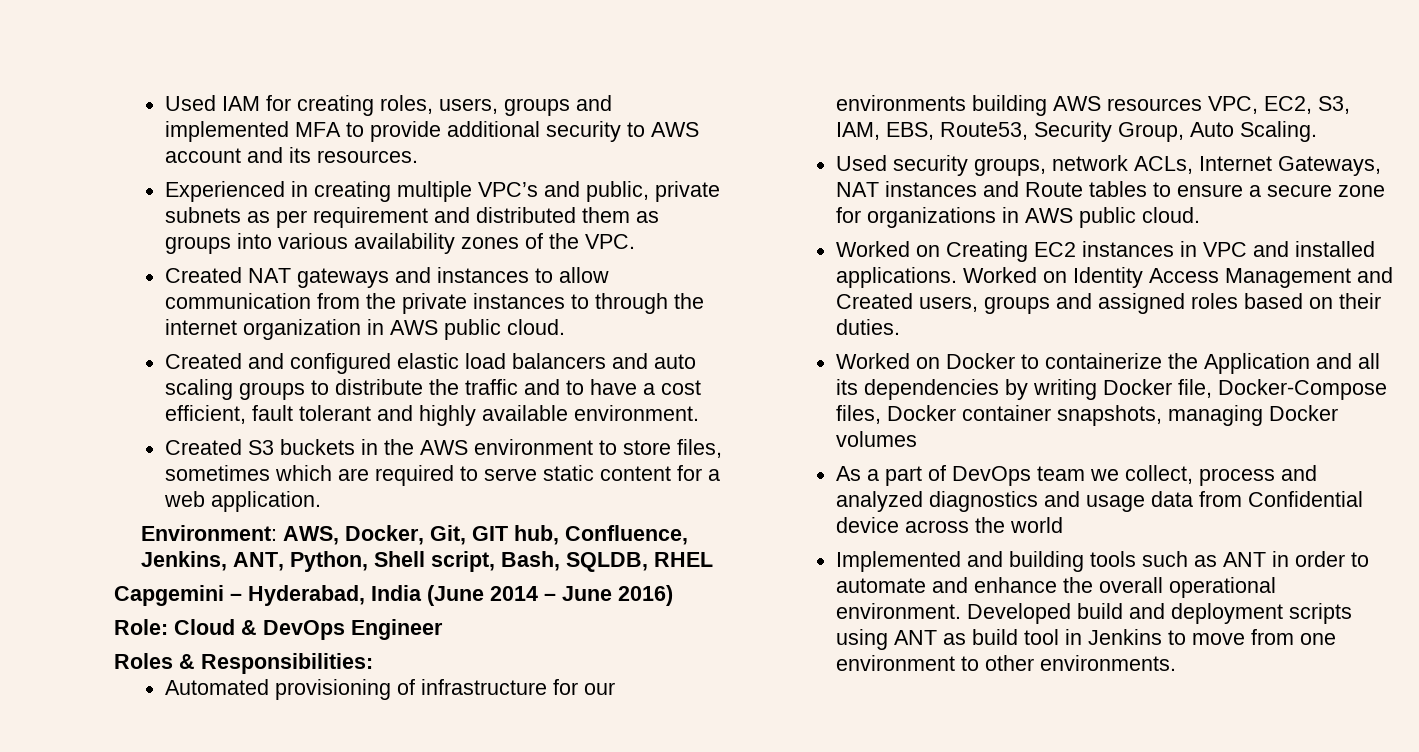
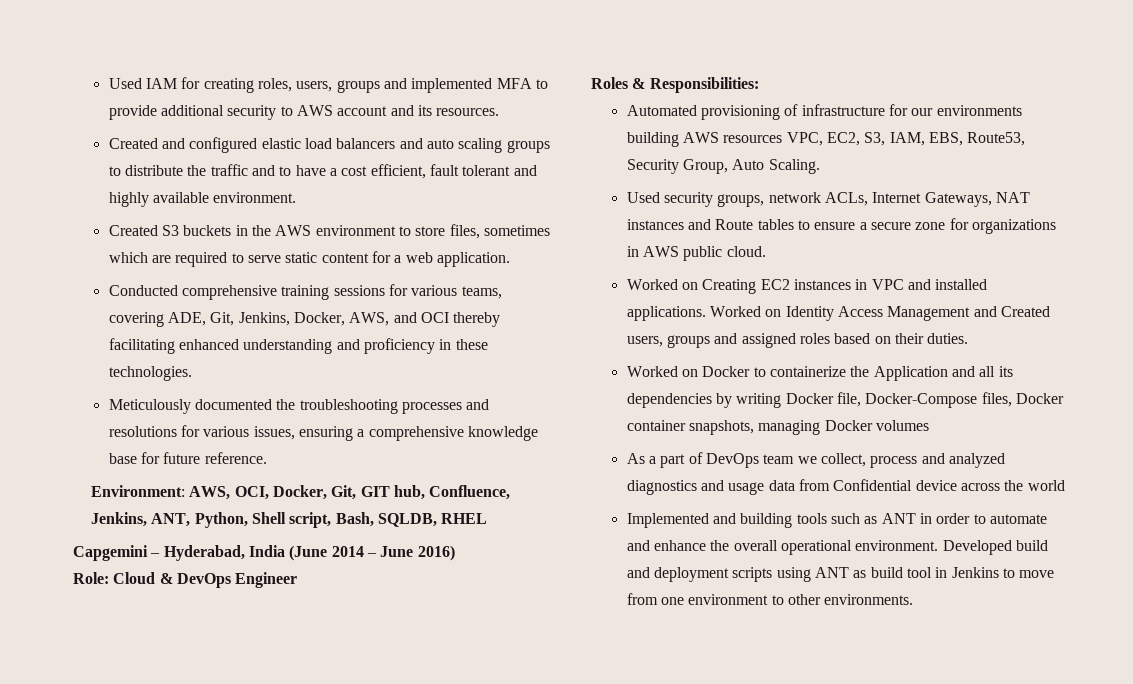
[164,181,720,202] [164,207,659,228] [164,233,635,254] [164,267,609,288] [164,293,704,314] [164,319,565,340] // Experienced in creating multiple VPC’s and public, private subnets as per requirement and distributed them as groups into various availability zones of the VPC. // Created NAT gateways and instances to allow communication from the private instances to through the internet organization in AWS public cloud. -> (500, 112) none
(321, 501) none -> [108,284,502,300] [108,312,501,327] [108,338,488,354] [108,366,192,381] [108,399,490,414] [108,425,538,441] [108,452,267,464] // Conducted comprehensive training sessions for various teams, covering ADE, Git, Jenkins, Docker, AWS, and OCI thereby facilitating enhanced understanding and proficiency in these technologies. // Meticulously documented the troubleshooting processes and resolutions for various issues, ensuring a comprehensive knowledge base for future reference.
(340, 535) none -> [234,486,269,500] OCI,

